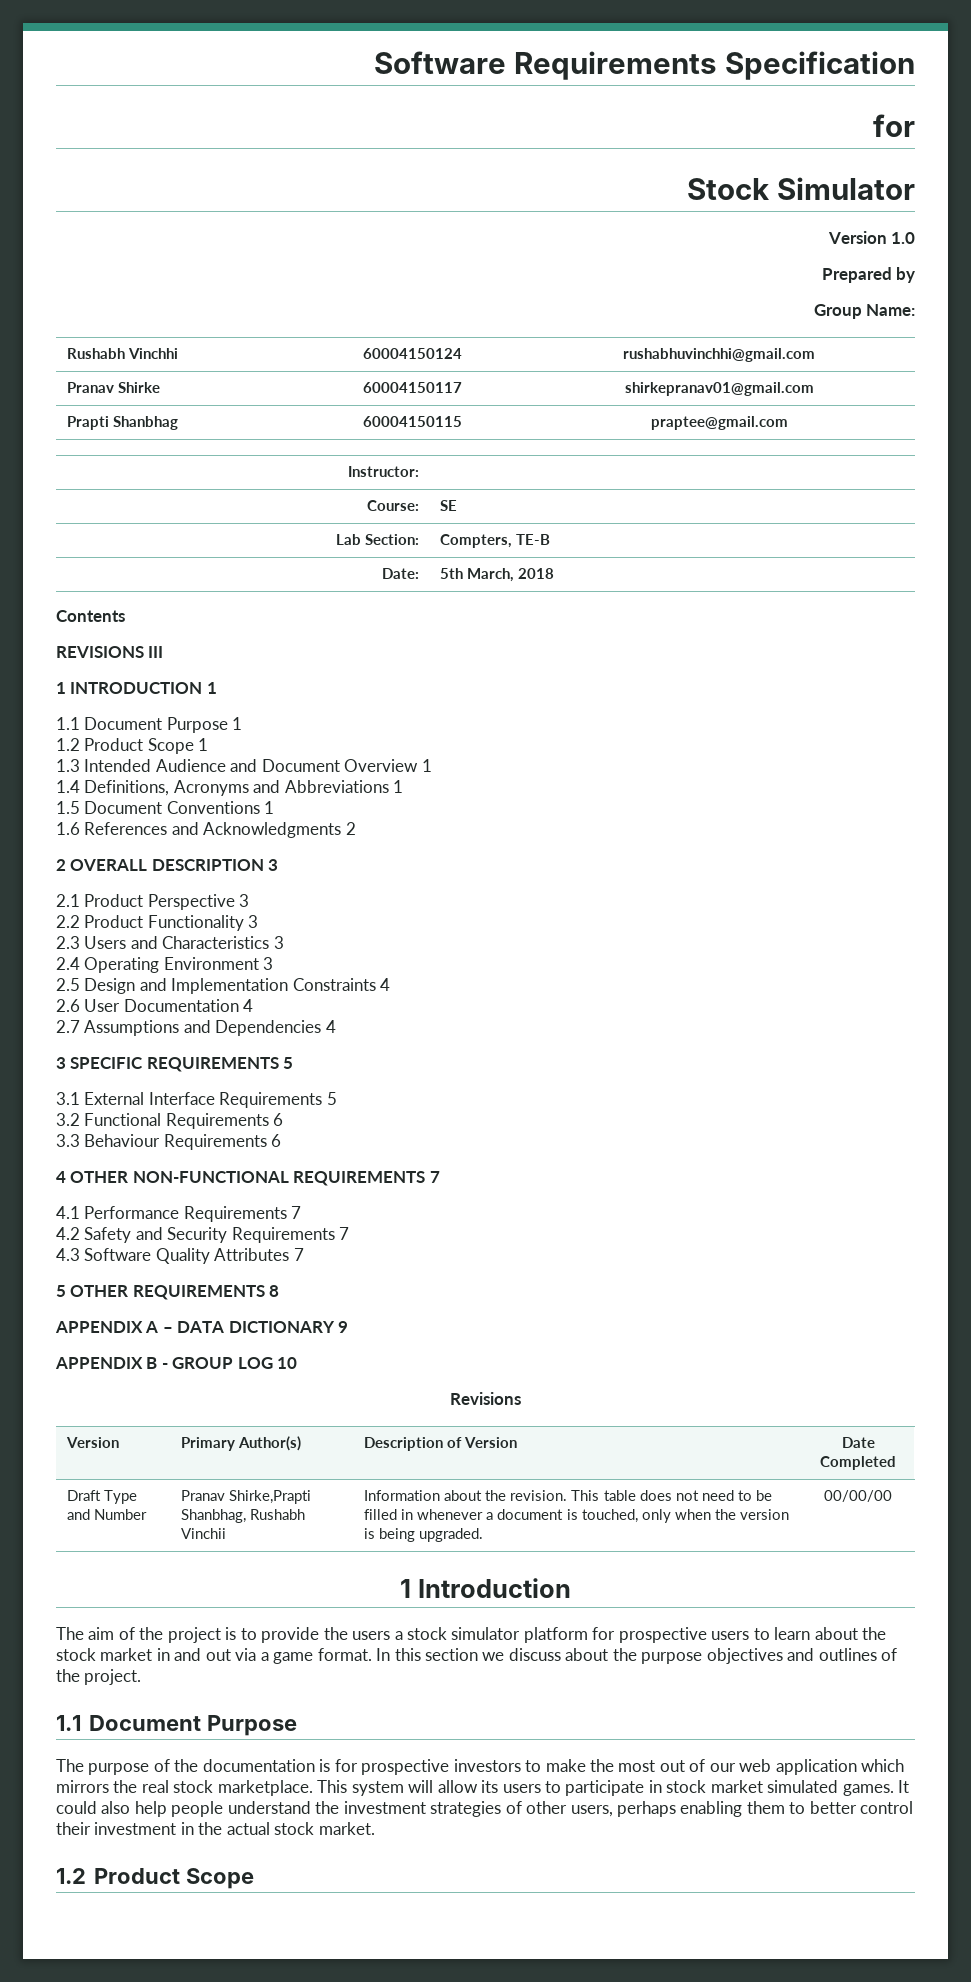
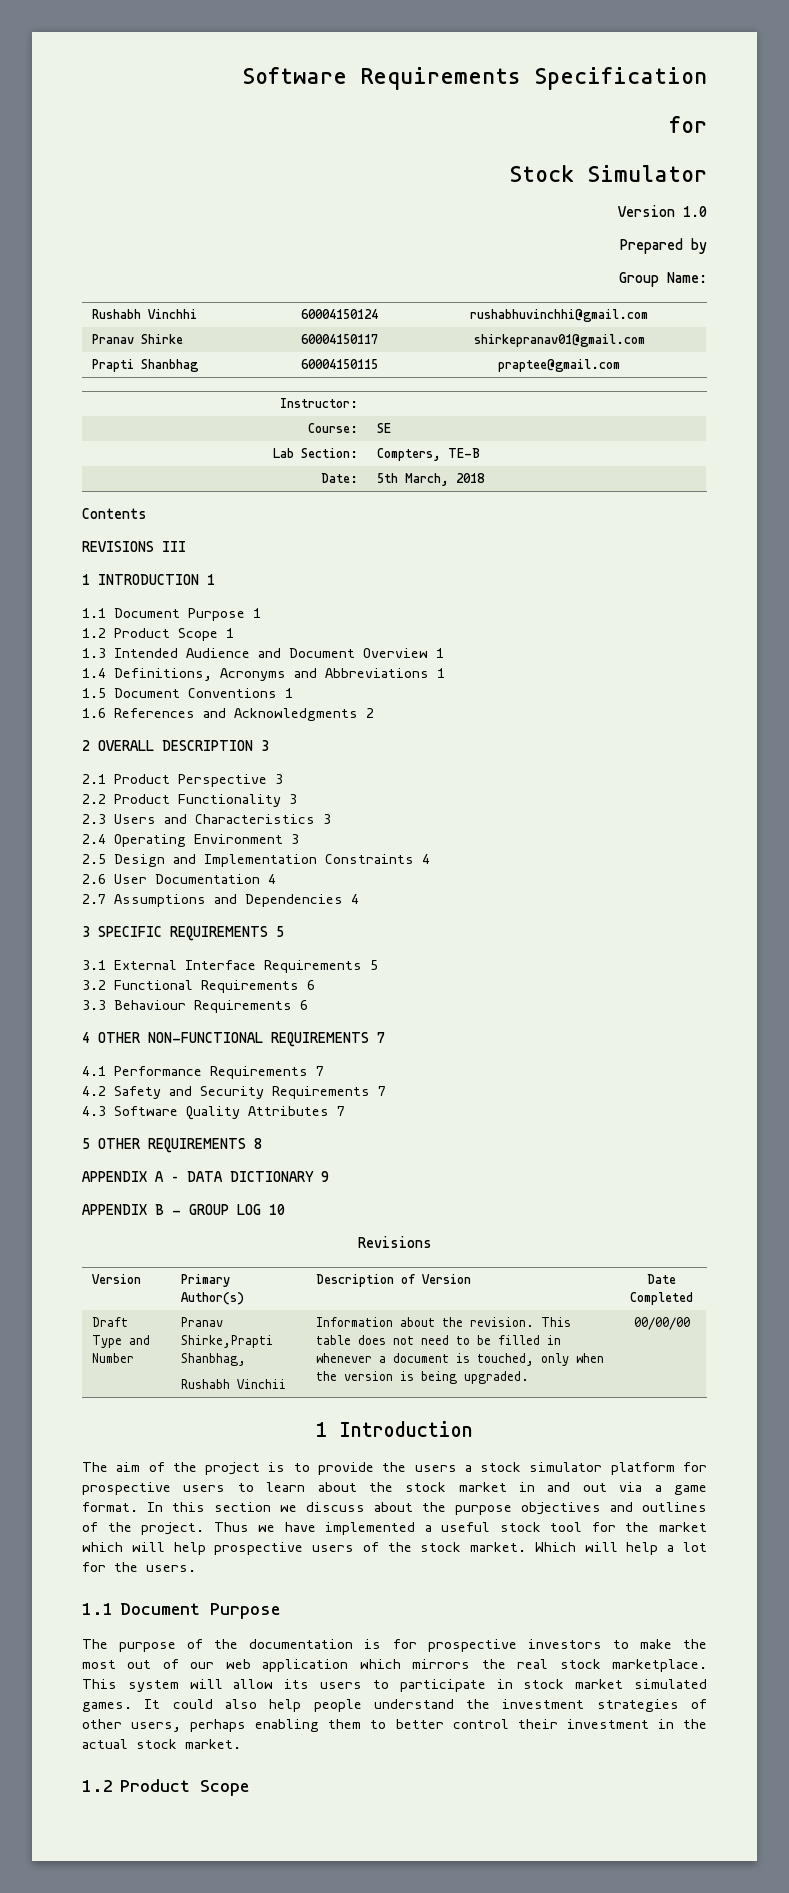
(247, 1516) none -> (246, 1359) //
(142, 1677) none -> [213,1522,708,1535] [82,1542,707,1555] [82,1562,196,1572] Thus we have implemented a useful stock tool for the market which will help prospective users of the stock market. Which will help a lot for the users.

